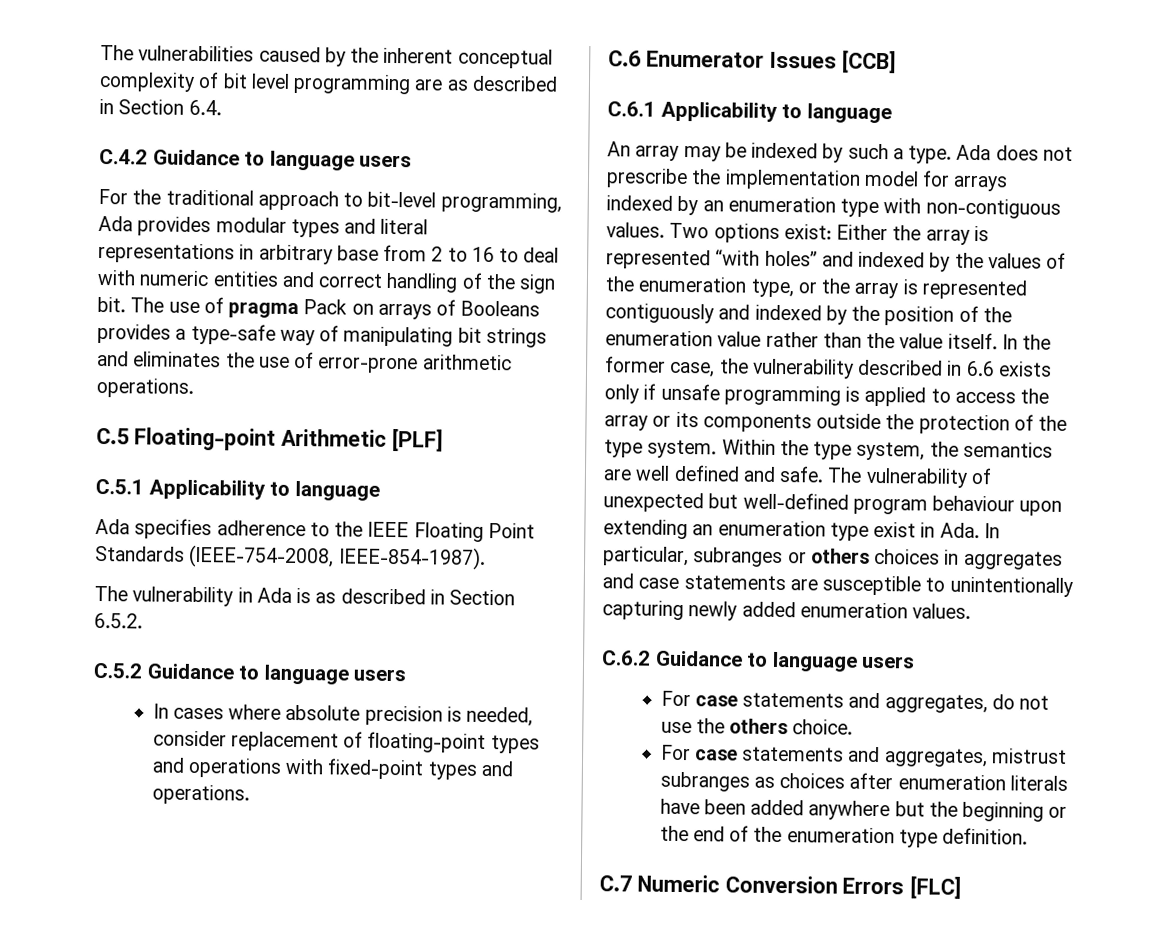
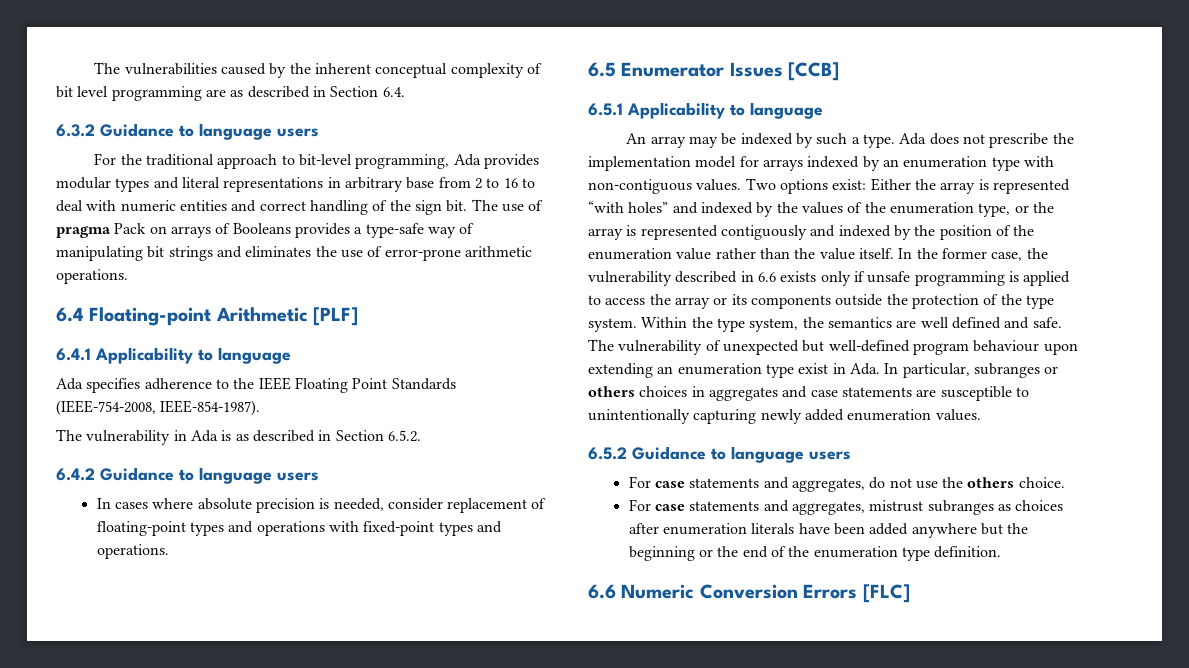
[99,148,148,165] C.4.2 -> [56,124,95,137] 6.3.2
[96,427,130,445] C.5 -> [56,307,84,322] 6.4
[95,478,144,495] C.5.1 -> [56,348,91,361] 6.4.1
[93,662,142,679] C.5.2 -> [56,468,95,481] 6.4.2
[608,50,641,67] C.6 -> [588,62,616,77] 6.5
[607,101,656,117] C.6.1 -> [588,103,623,116] 6.5.1
[601,650,651,666] C.6.2 -> [588,447,627,460] 6.5.2
[599,875,632,892] C.7 -> [588,584,616,599] 6.6

